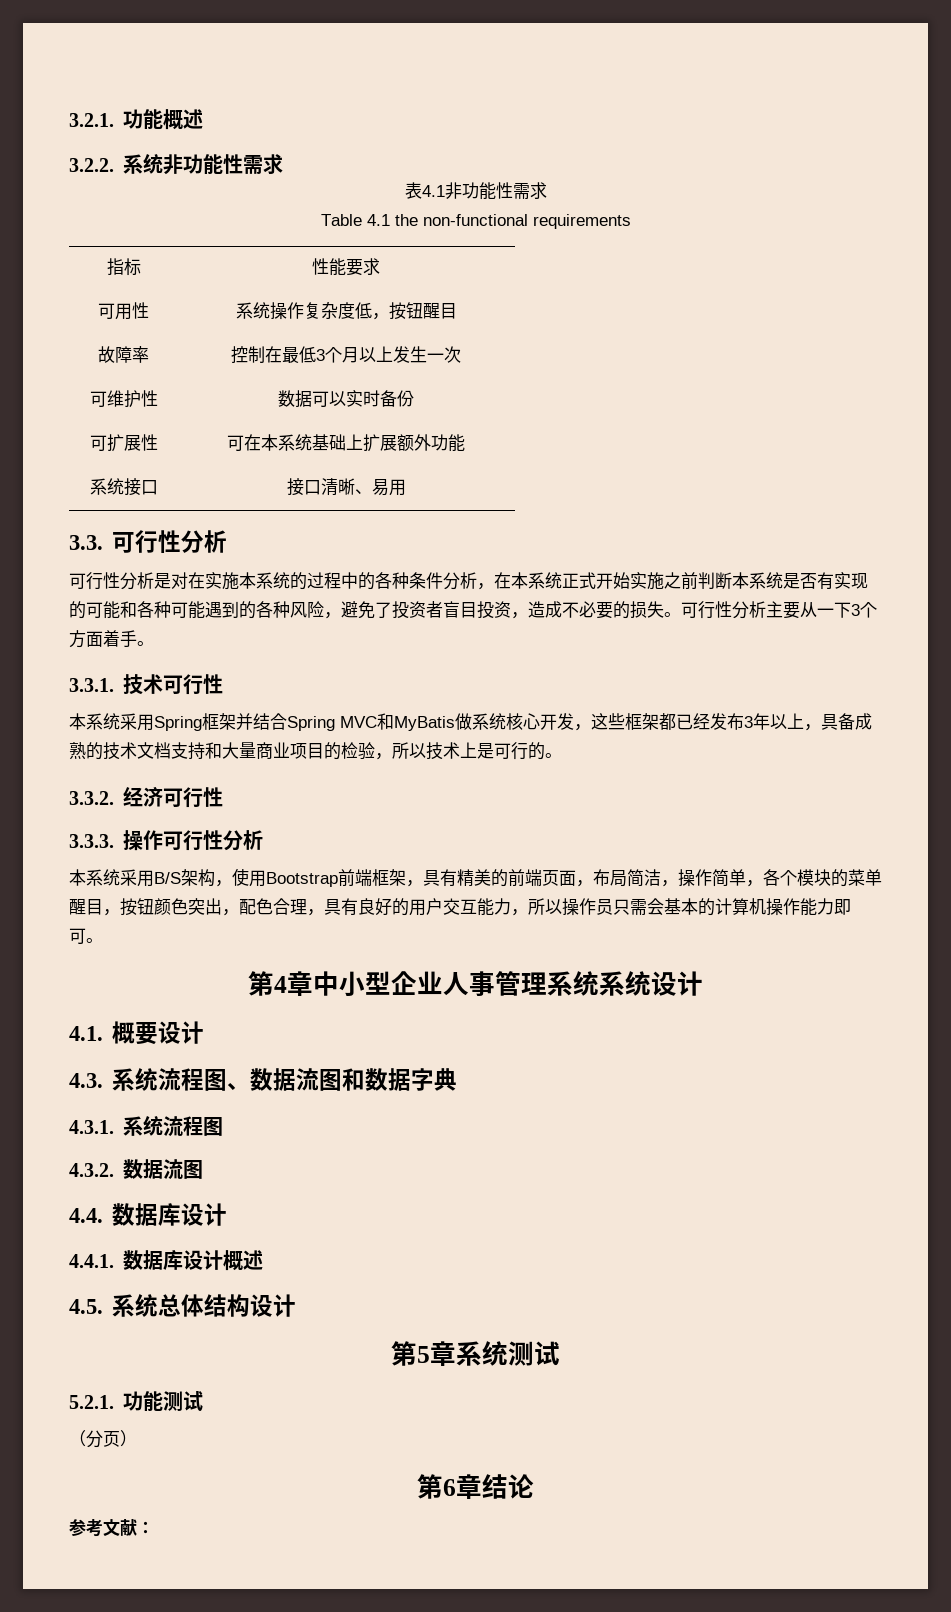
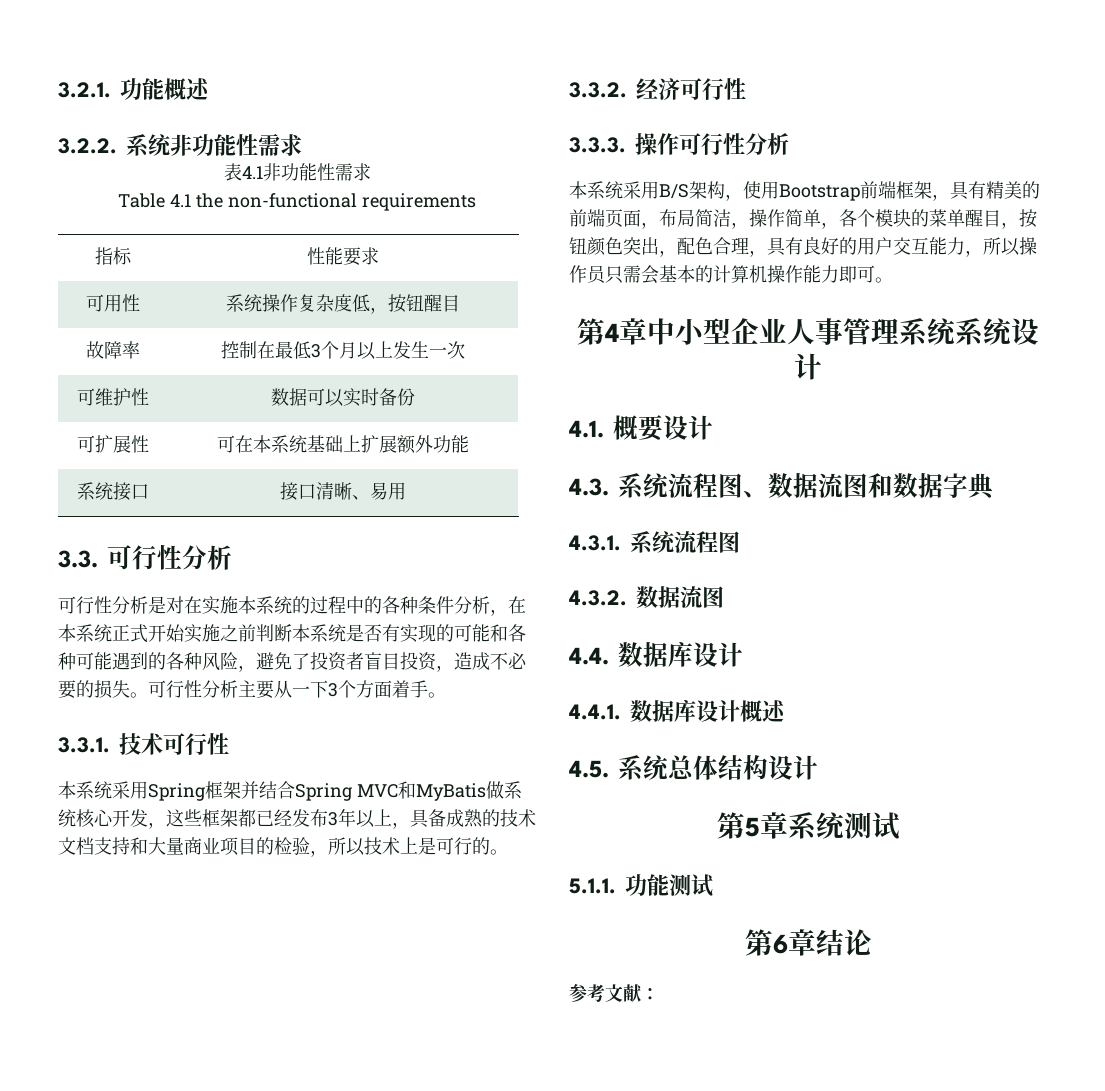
[69,1395,114,1409] 5.2.1. -> [569,878,616,894] 5.1.1.
[69,1430,137,1448] // （分页） -> (713, 885) none

